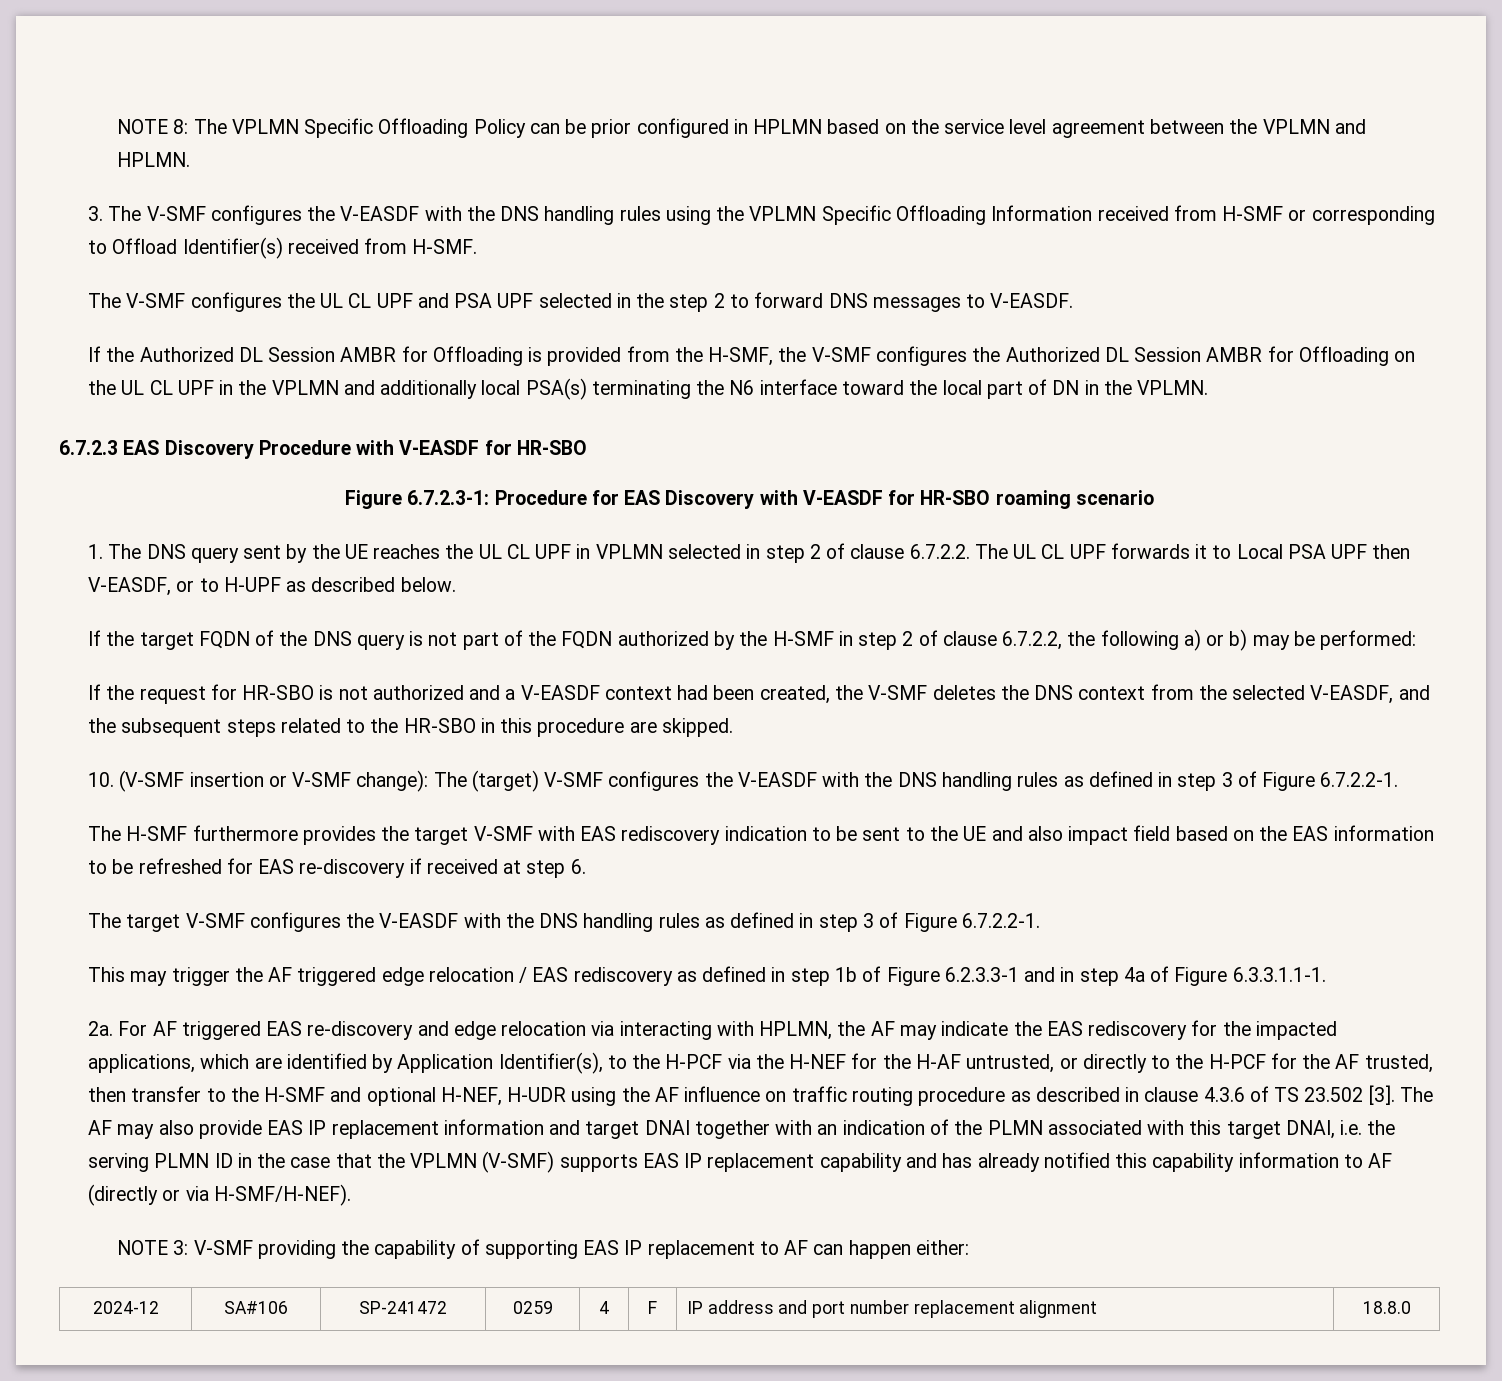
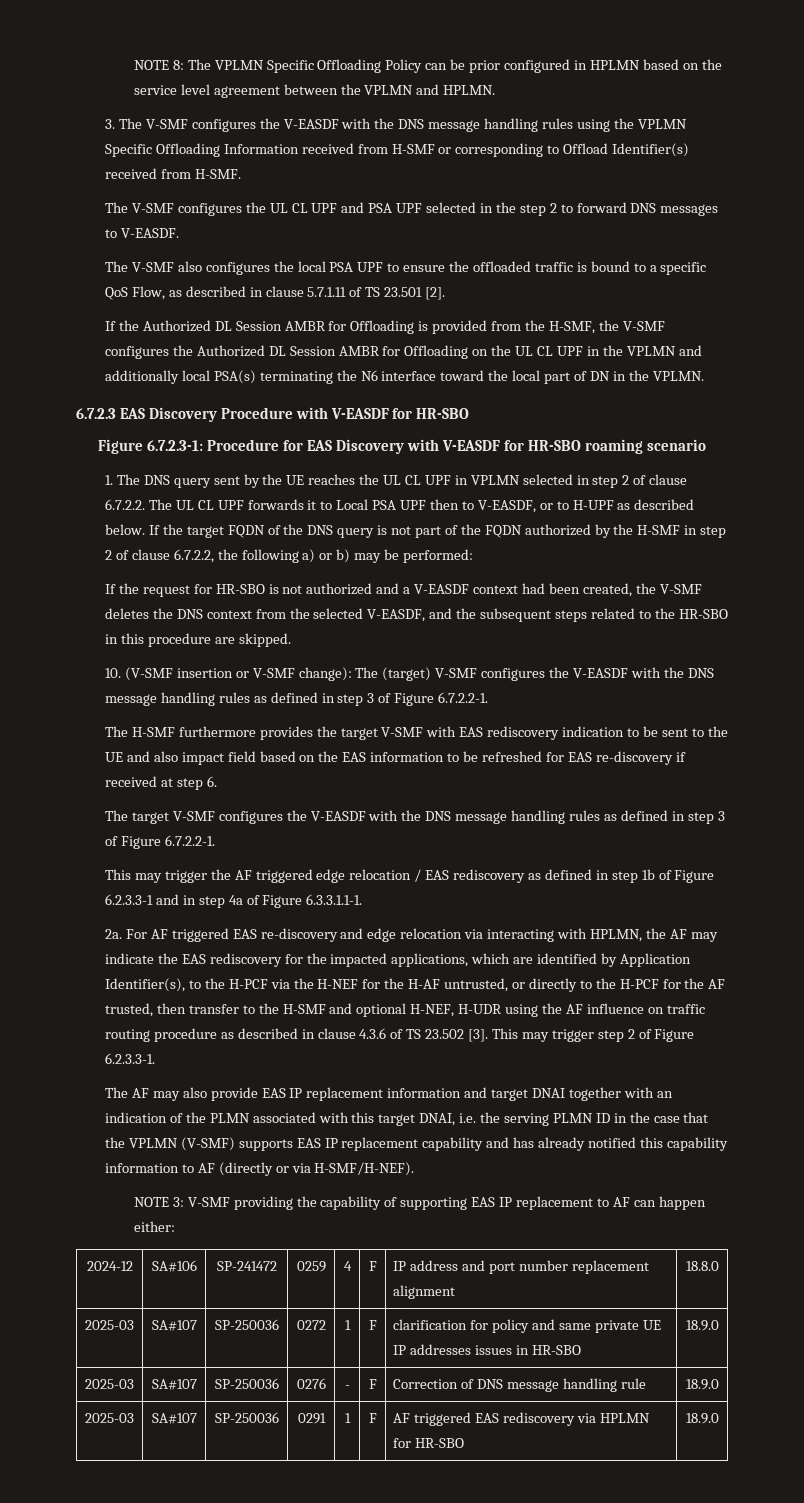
(540, 213) none -> [428,120,481,132] message
(1074, 300) none -> [104,261,707,275] [104,286,446,300] // The V-SMF also configures the local PSA UPF to ensure the offloaded traffic is bound to a specific QoS Flow, as described in clause 5.7.1.11 of TS 23.501 [2].
(1411, 551) none -> [461,501,474,510] to
(456, 584) // -> (145, 529) none
(937, 779) none -> [104,694,157,706] message
(579, 920) none -> [455,812,508,824] message
(1395, 1095) none -> [491,1028,695,1042] [104,1053,155,1064] This may trigger step 2 of Figure 6.2.3.3-1. //
(1411, 1307) none -> [85,1320,134,1330] [151,1320,197,1331] [214,1319,279,1330] [296,1320,326,1330] [344,1320,351,1330] [368,1320,377,1330] [393,1319,661,1333] [393,1344,582,1355] [685,1320,719,1331] [85,1379,134,1389] [151,1379,197,1390] [214,1378,279,1389] [296,1378,326,1389] [344,1385,350,1389] [368,1379,377,1389] [393,1378,647,1392] [685,1379,719,1390] [85,1413,134,1423] [151,1413,197,1424] [214,1412,279,1423] [297,1413,326,1424] [344,1413,351,1423] [368,1413,377,1423] [393,1412,651,1426] [393,1438,465,1448] [685,1413,719,1424] // 2025-03 | SA#107 | SP-250036 | 0272 | 1 | F | clarification for policy and same private UE IP addresses issues in HR-SBO | 18.9.0 // 2025-03 | SA#107 | SP-250036 | 0276 | - | F | Correction of DNS message handling rule | 18.9.0 // 2025-03 | SA#107 | SP-250036 | 0291 | 1 | F | AF triggered EAS rediscovery via HPLMN for HR-SBO | 18.9.0

